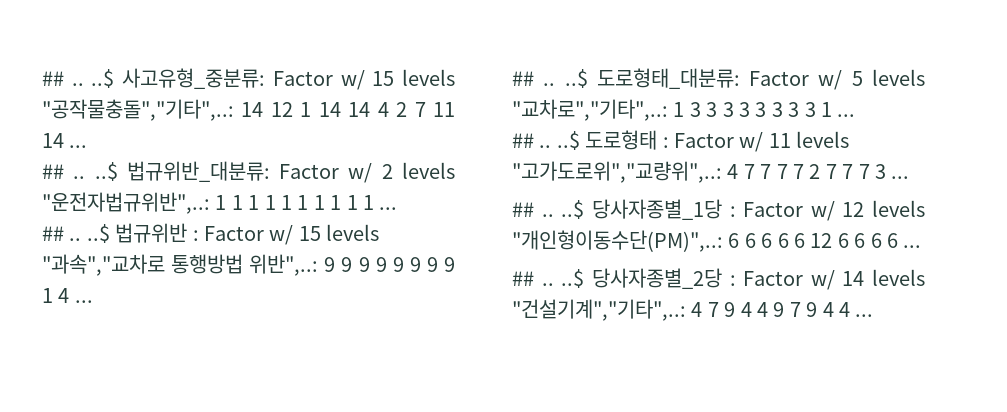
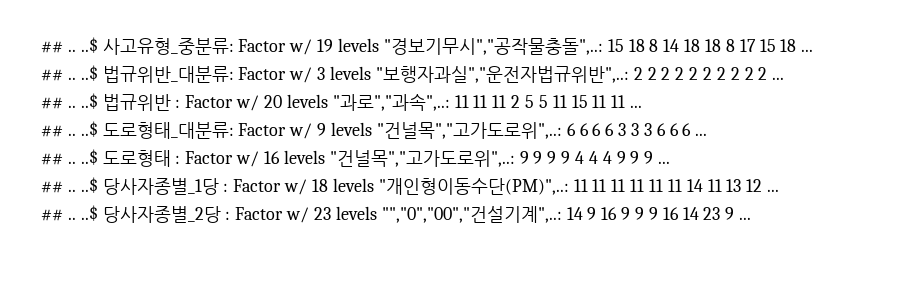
[372,69,456,86] [42,99,456,121] [42,133,64,148] 15 levels "공작물충돌","기타",..: 14 12 1 14 14 4 2 7 11 14 -> [317,38,797,55] 19 levels "경보기무시","공작물충돌",..: 15 18 8 14 18 18 8 17 15 18
[381,162,455,179] [42,192,374,214] 2 levels "운전자법규위반",..: 1 1 1 1 1 1 1 1 1 1 -> [317,66,768,83] 3 levels "보행자과실","운전자법규위반",..: 2 2 2 2 2 2 2 2 2 2
[298,224,380,241] [42,254,456,276] [42,288,70,303] 15 levels "과속","교차로 통행방법 위반",..: 9 9 9 9 9 9 9 9 1 4 -> [264,93,626,111] 20 levels "과로","과속",..: 11 11 11 2 5 5 11 15 11 11
[851,69,925,86] [512,99,832,121] 5 levels "교차로","기타",..: 1 3 3 3 3 3 3 3 3 1 -> [317,122,692,139] 9 levels "건널목","고가도로위",..: 6 6 6 6 3 3 3 6 6 6
[768,131,850,148] [512,161,886,183] 11 levels "고가도로위","교량위",..: 4 7 7 7 7 2 7 7 7 3 -> [264,150,654,167] 16 levels "건널목","고가도로위",..: 9 9 9 9 4 4 4 9 9 9
[842,202,865,217] 12 -> [312,179,329,192] 18
[728,233,898,248] 6 6 6 6 6 12 6 6 6 6 -> [573,179,763,192] 11 11 11 11 11 11 14 11 13 12
[842,269,925,286] [512,299,850,321] 14 levels "건설기계","기타",..: 4 7 9 4 4 9 7 9 4 4 -> [314,206,735,223] 23 levels "","0","00","건설기계",..: 14 9 16 9 9 9 16 14 23 9

